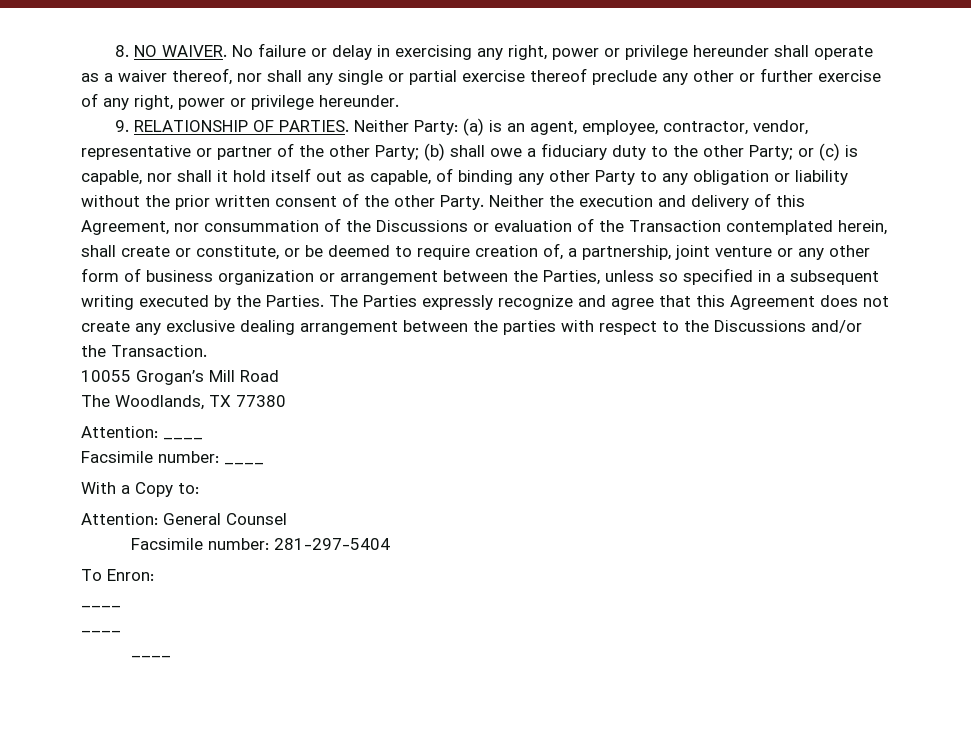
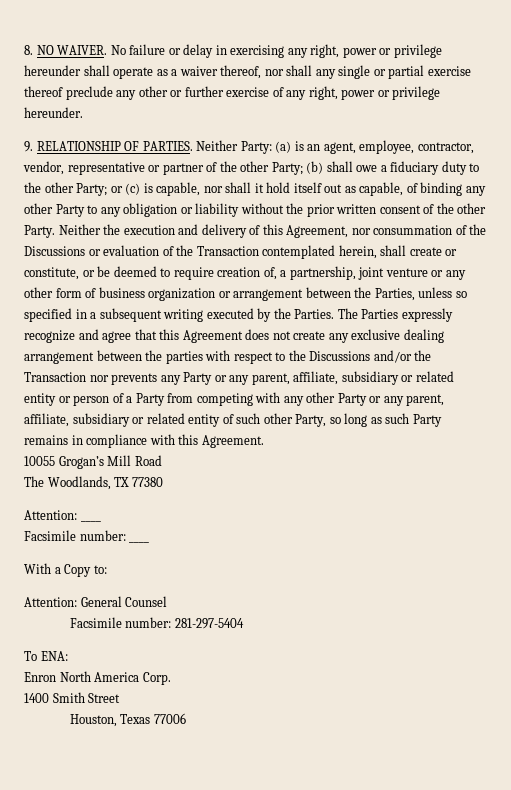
[111,345,207,357] Transaction. -> [24,371,454,385] [24,392,445,406] [24,413,442,427] [24,434,264,448] Transaction nor prevents any Party or any parent, affiliate, subsidiary or related entity or person of a Party from competing with any other Party or any parent, affiliate, subsidiary or related entity of such other Party, so long as such Party remains in compliance with this Agreement.
[107,569,154,581] [81,605,121,608] [81,630,121,633] [131,655,172,658] Enron: // ____ // ____ // ____ -> [40,651,68,661] [24,671,171,685] [24,692,121,703] [69,713,186,727] ENA: // Enron North America Corp. // 1400 Smith Street // Houston, Texas 77006

